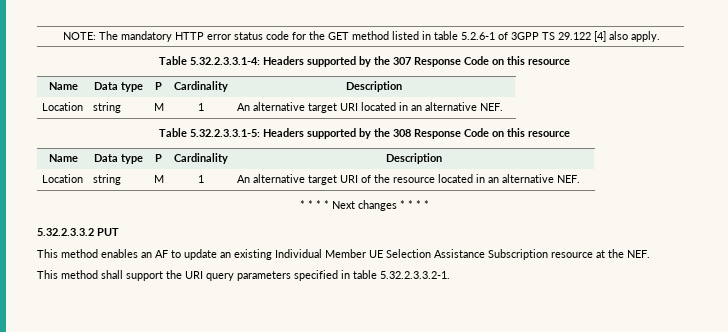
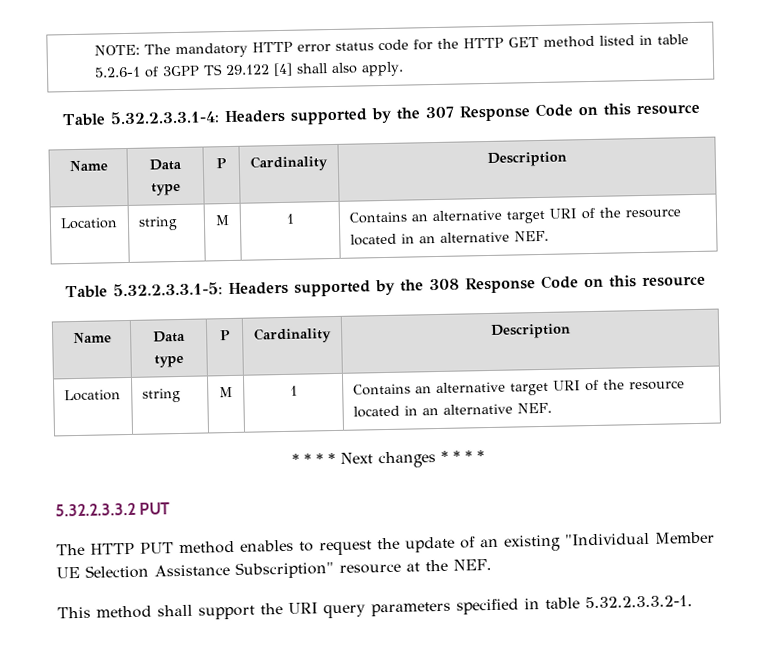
(326, 35) none -> [462,37,504,49] HTTP
(607, 36) none -> [295,63,328,74] shall
[236,102,358,113] An alternative target URI -> [348,207,681,224] Contains an alternative target URI of the resource
[236,175,250,183] An -> [352,383,432,396] Contains an
[37,249,217,260] This method enables an AF to update -> [56,536,476,556] The HTTP PUT method enables to request the update of
[275,249,322,258] Individual -> [565,532,650,546] "Individual
[488,249,548,260] Subscription -> [235,561,334,579] Subscription"

